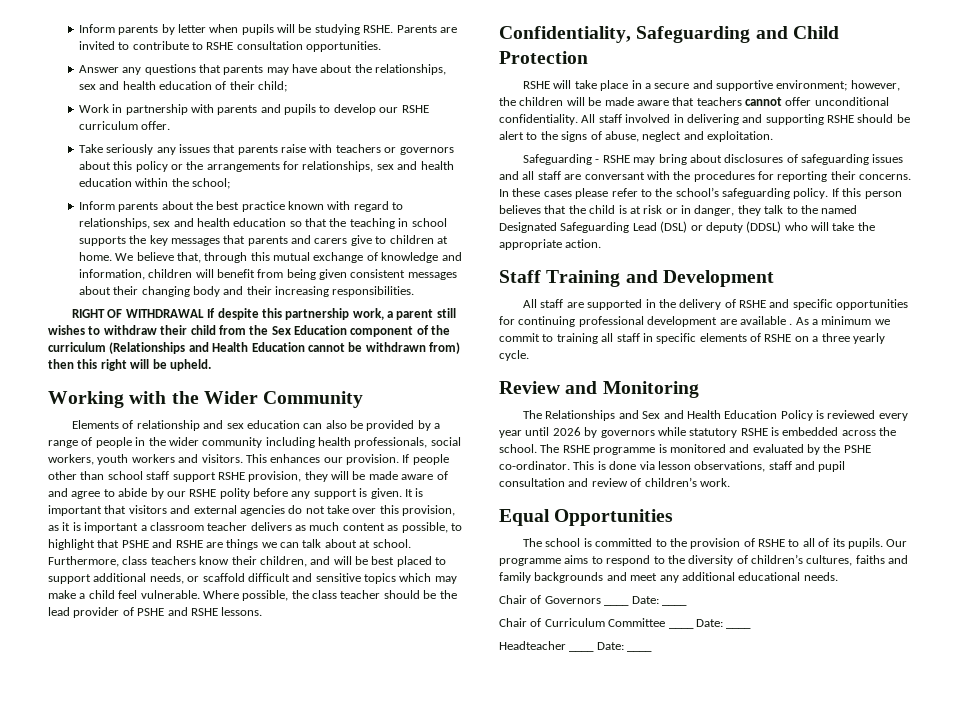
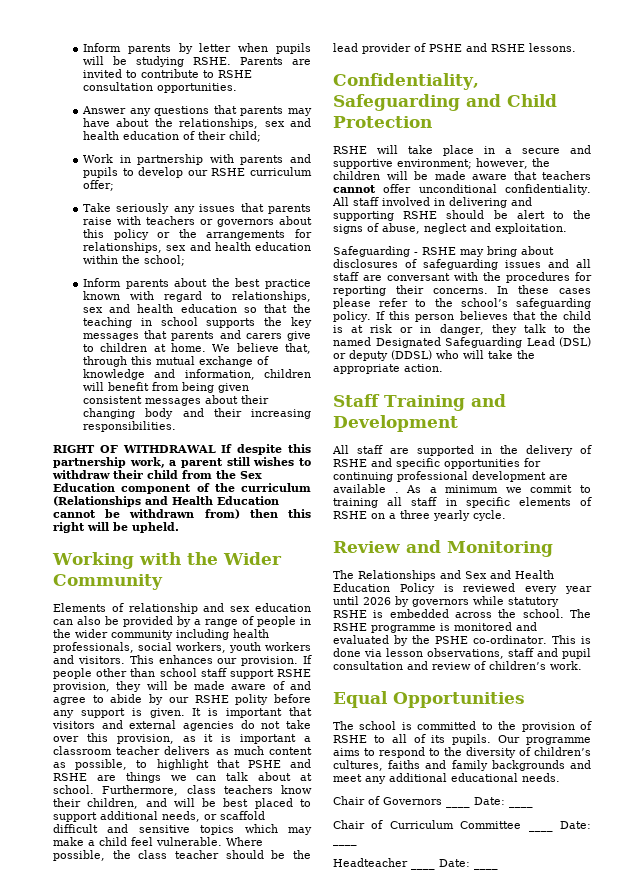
[141,121,171,130] offer. -> [83,180,115,191] offer;

